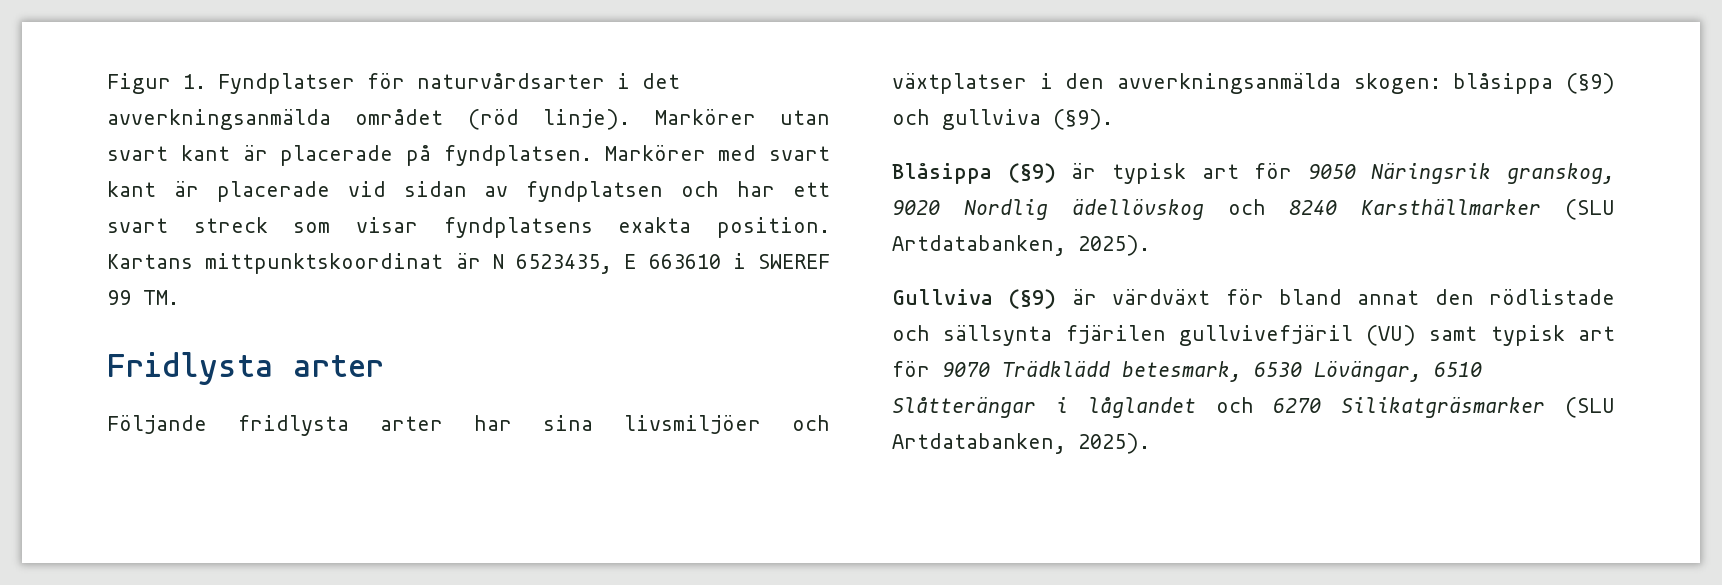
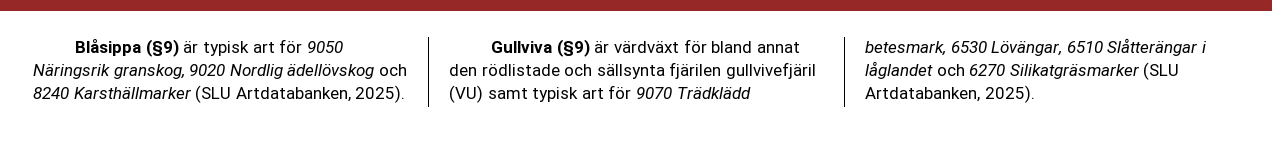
[107,73,680,94] [107,109,830,130] [107,145,830,166] [107,181,831,202] [107,217,830,238] [107,253,830,274] [107,290,179,305] [107,352,384,385] [107,415,830,436] [892,73,1615,94] [892,109,1113,130] Figur 1. Fyndplatser för naturvårdsarter i det avverkningsanmälda området (röd linje). Markörer utan svart kant är placerade på fyndplatsen. Markörer med svart kant är placerade vid sidan av fyndplatsen och har ett svart streck som visar fyndplatsens exakta position. Kartans mittpunktskoordinat är N 6523435, E 663610 i SWEREF 99 TM. // Fridlysta arter // Följande fridlysta arter har sina livsmiljöer och växtplatser i den avverkningsanmälda skogen: blåsippa (§9) och gullviva (§9). // -> (75, 47) none

